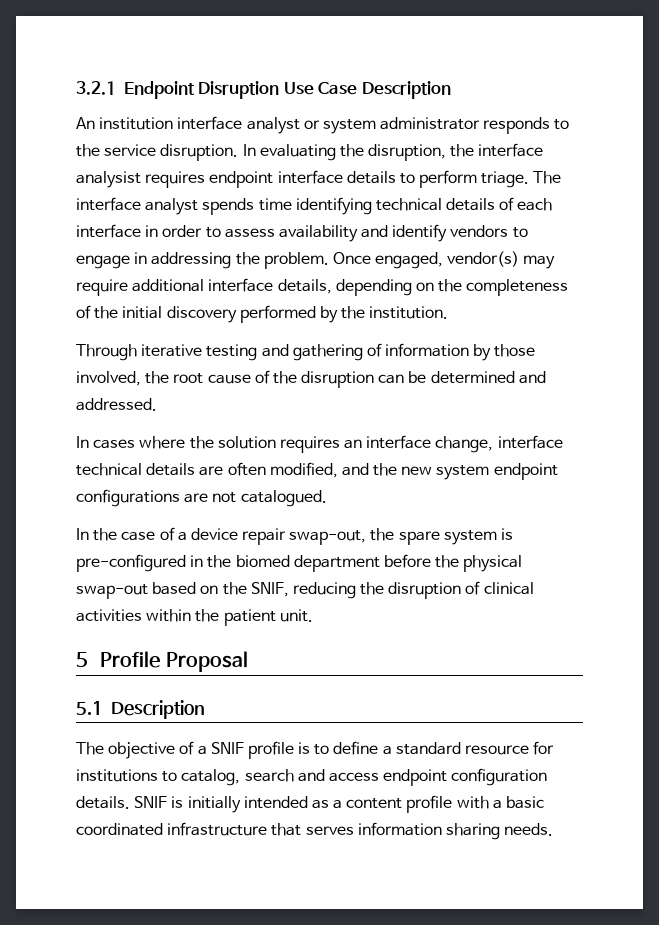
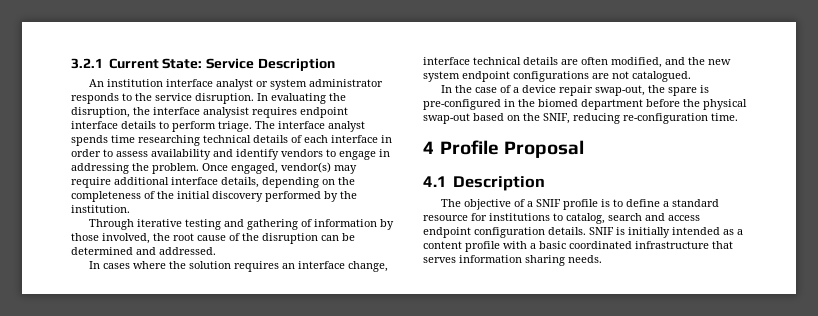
[123,81,358,99] Endpoint Disruption Use Case -> [108,58,255,69] Current State: Service
[295,197,372,215] identifying -> [138,135,200,146] researching
[443,530,497,545] system -> (697, 91) none
[360,581,534,599] [76,609,313,626] [76,652,88,667] the disruption of clinical activities within the patient unit. // 5 -> [623,113,738,124] [423,141,434,154] re-configuration time. // 4
[76,701,103,715] 5.1 -> [423,176,447,187] 4.1

